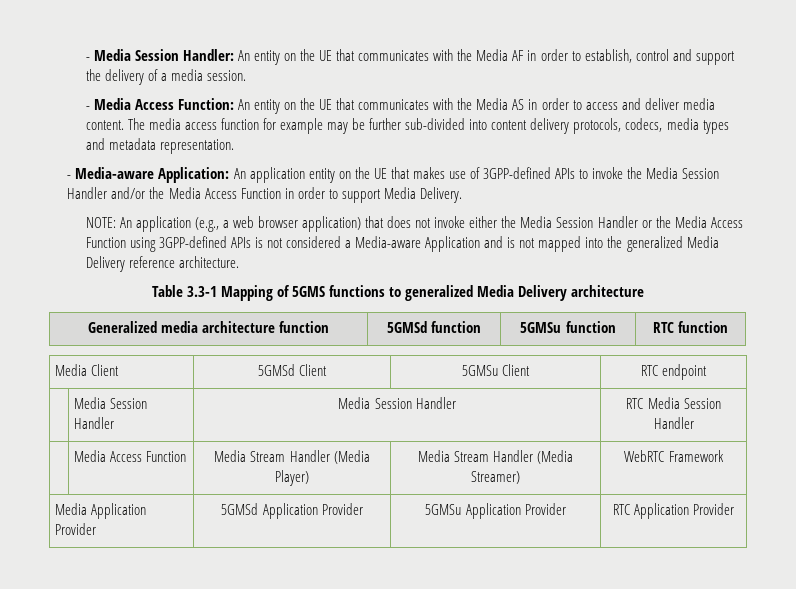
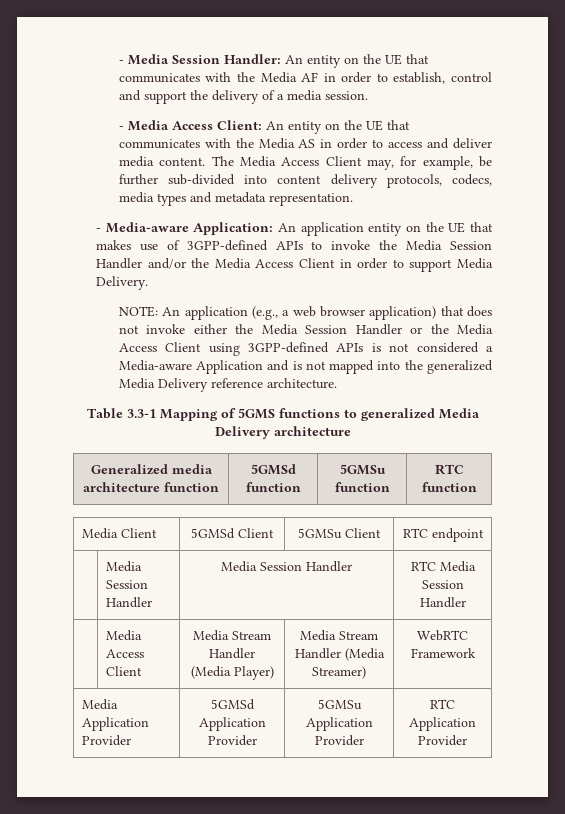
[177,98,234,110] Function: -> [216,120,262,130] Client:
[148,118,349,134] media access function for example may -> [239,156,473,170] Media Access Client may, for example,
[240,188,281,199] Function -> [298,258,335,268] Client
[85,237,126,248] Function -> [165,342,202,352] Client
[146,451,187,462] Function -> [105,666,142,676] Client

